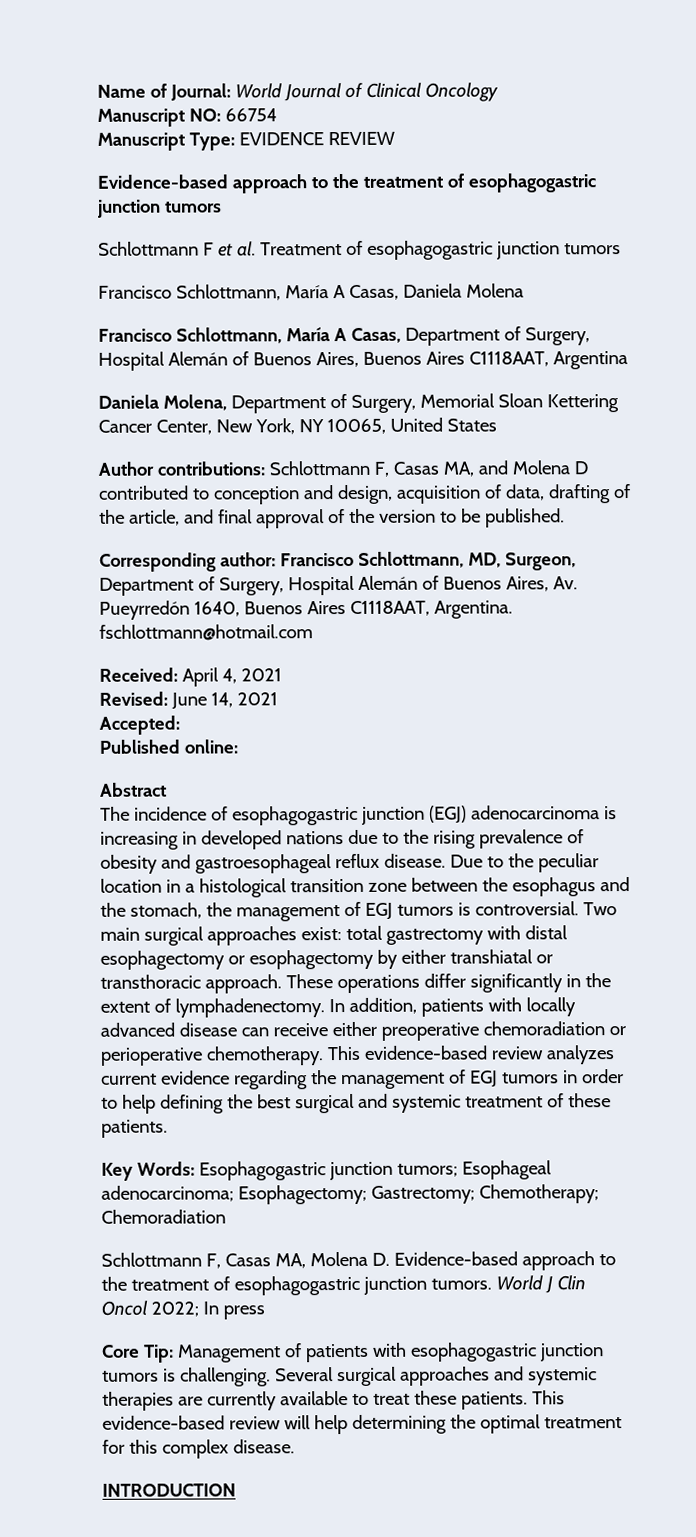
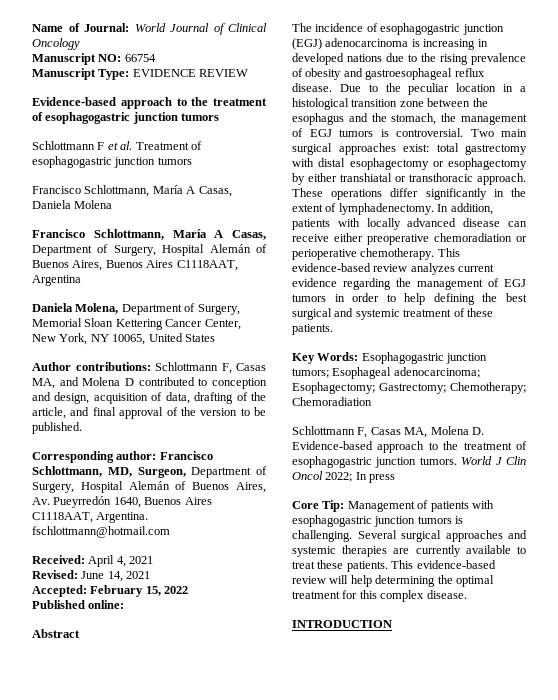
(180, 725) none -> [90,585,189,597] February 15, 2022

